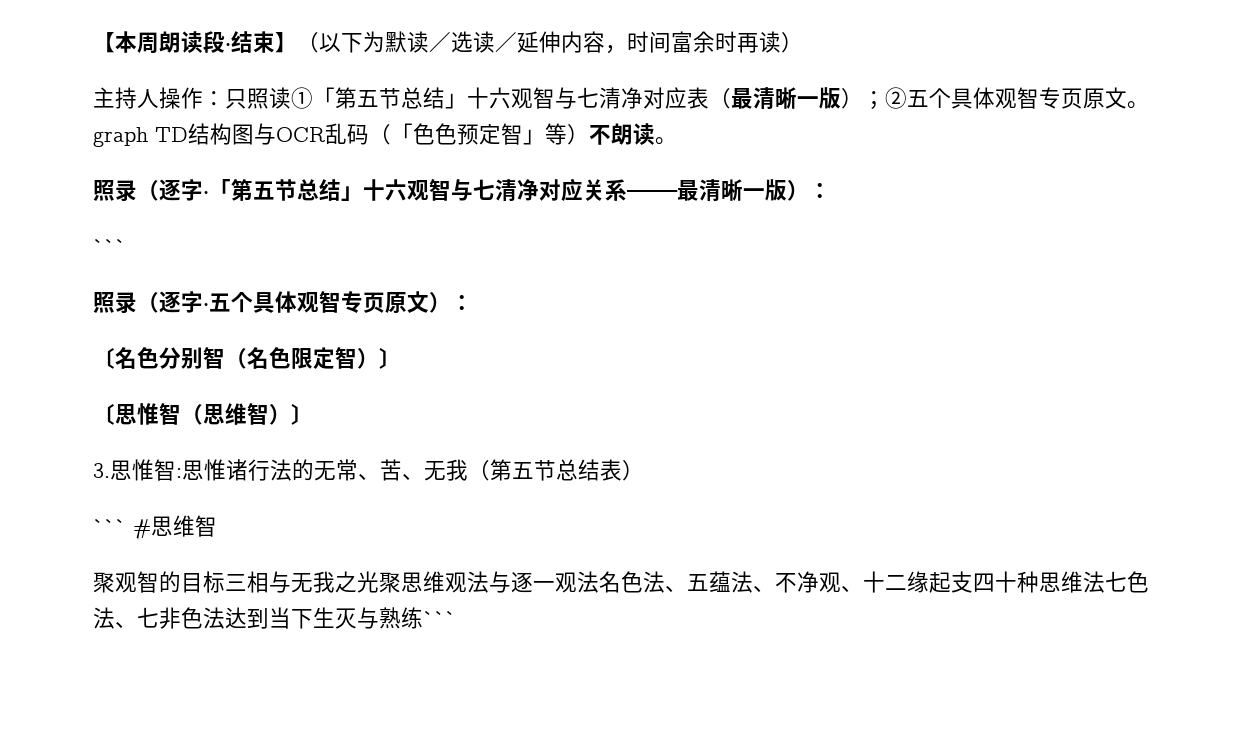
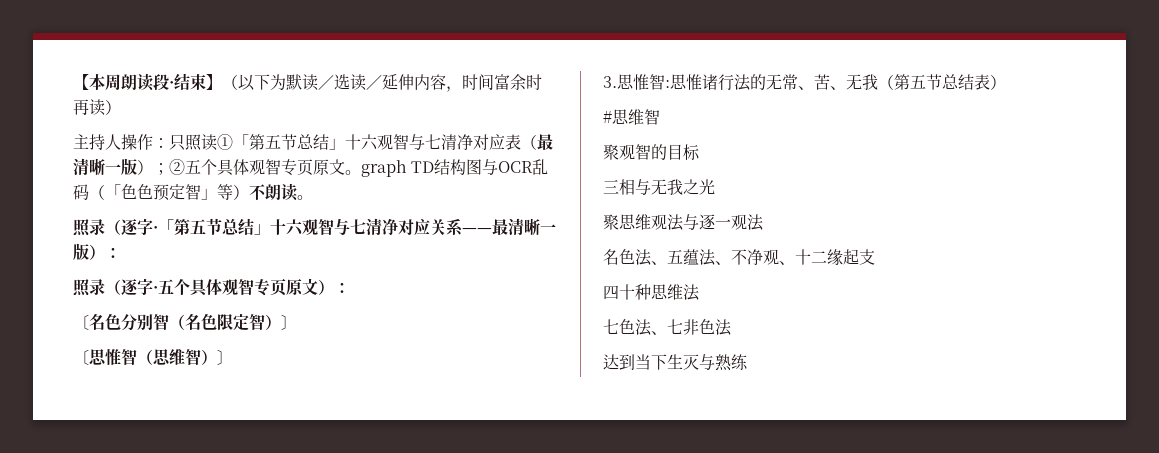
[93,239,126,254] // ``` -> (121, 252) none
[93,519,126,534] ``` -> (1006, 82) none
(225, 582) none -> (700, 152) //
(379, 582) none -> (715, 187) //
(599, 582) none -> (764, 222) //
(973, 582) none -> (875, 257) //
(1105, 582) none -> (700, 292) //
(225, 618) none -> (732, 327) //
[423,611,456,626] ``` -> (748, 362) none

